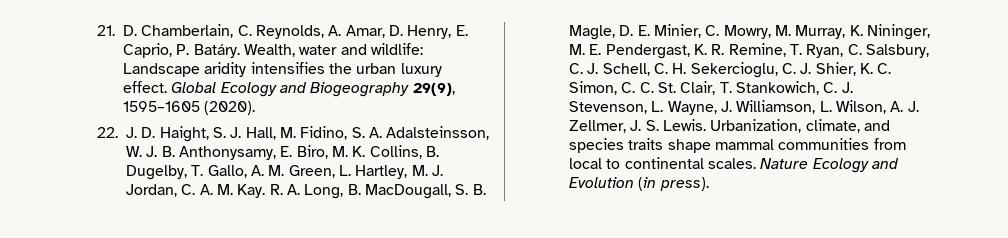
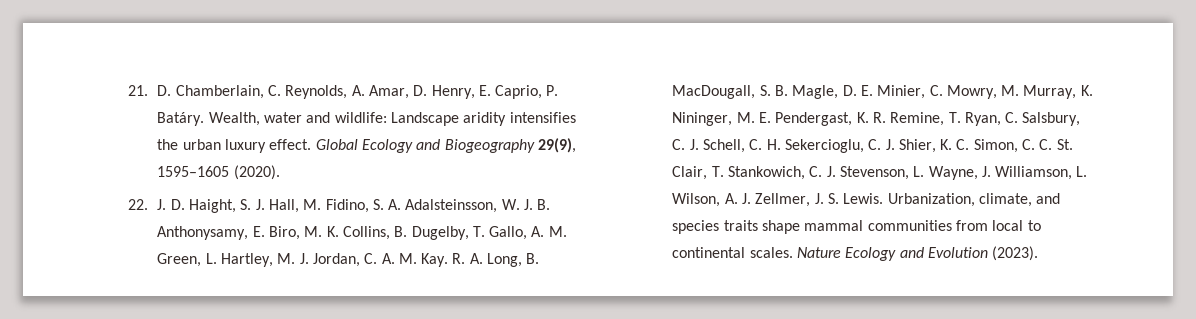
[638,177,709,191] (in press). -> [992,246,1039,261] (2023).

